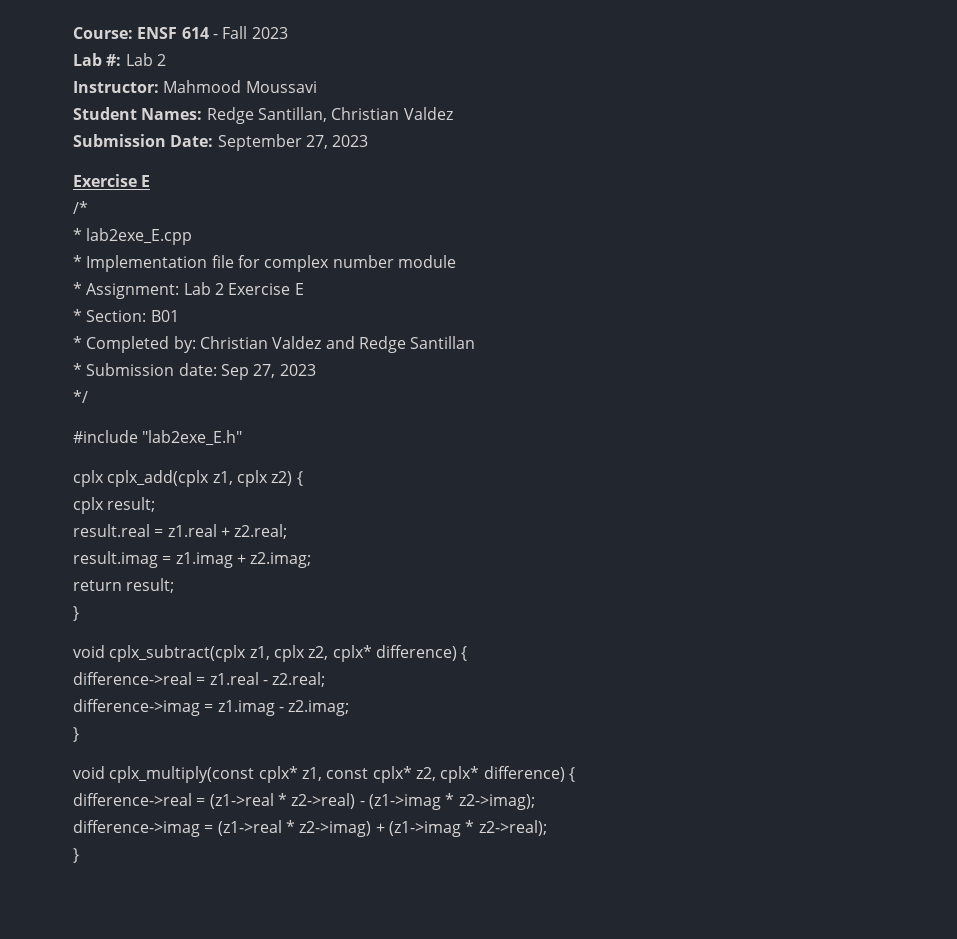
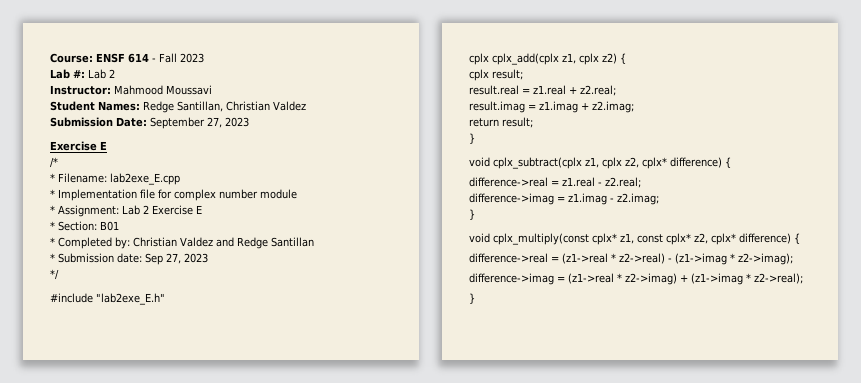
(82, 234) none -> [58,173,107,183] Filename:

